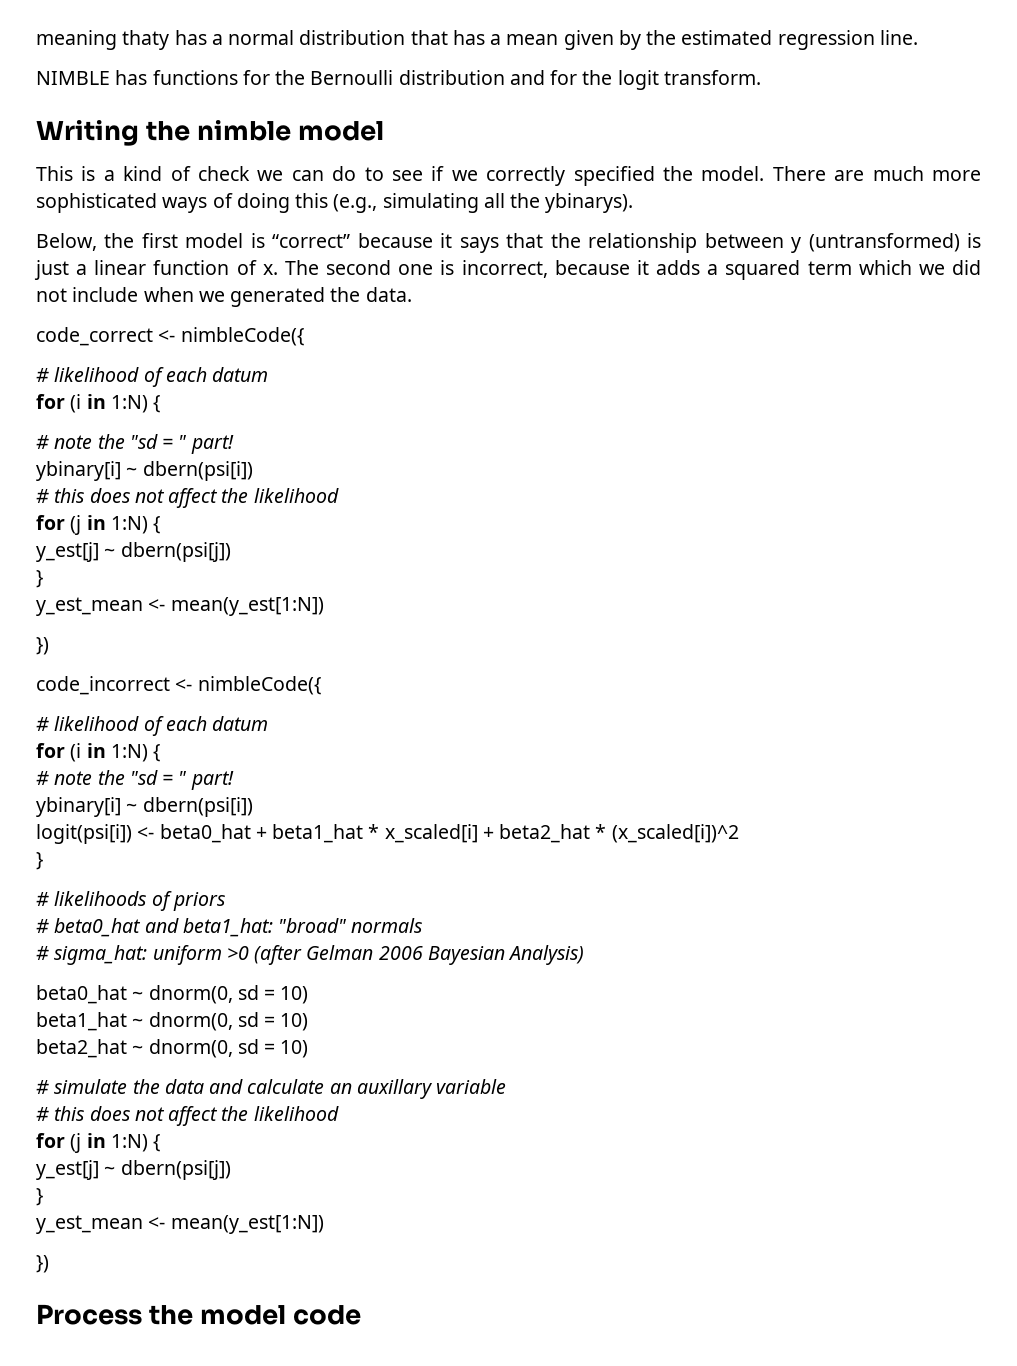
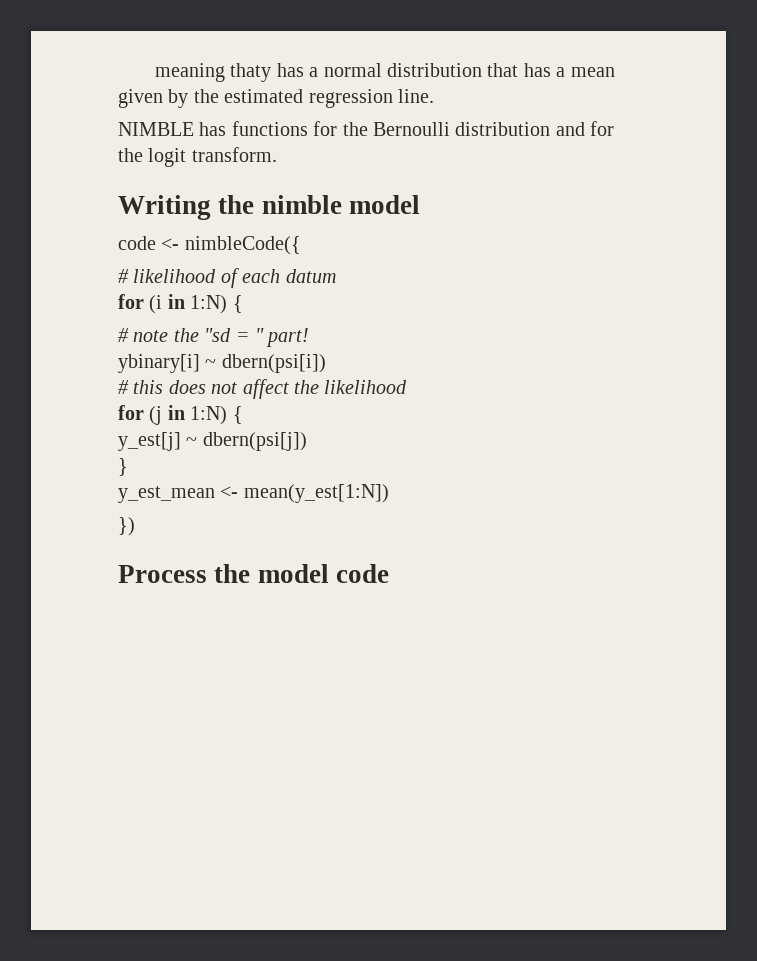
[36,166,981,186] [36,193,634,213] [36,233,982,253] [34,260,981,280] [36,287,412,307] [36,327,153,346] This is a kind of check we can do to see if we correctly specified the model. There are much more sophisticated ways of doing this (e.g., simulating all the ybinarys). // Below, the first model is “correct” because it says that the relationship between y (untransformed) is just a linear function of x. The second one is incorrect, because it adds a squared term which we did not include when we generated the data. // code_correct -> [118,236,156,250] code
[36,676,321,695] [36,716,269,736] [36,743,161,762] [36,770,234,790] [36,797,253,817] [36,824,739,844] [36,852,43,870] [36,891,226,911] [36,918,424,937] [36,945,585,965] [36,985,309,1004] [36,1012,309,1031] [36,1039,309,1058] [36,1079,507,1099] [36,1106,339,1126] [36,1133,161,1153] [36,1160,231,1180] [36,1188,43,1206] [36,1215,324,1234] [36,1255,49,1273] // code_incorrect <- nimbleCode({ // # likelihood of each datum // for (i in 1:N) { // # note the "sd = " part! // ybinary[i] ~ dbern(psi[i]) // logit(psi[i]) <- beta0_hat + beta1_hat * x_scaled[i] + beta2_hat * (x_scaled[i])^2 // } // # likelihoods of priors // # beta0_hat and beta1_hat: "broad" normals // # sigma_hat: uniform >0 (after Gelman 2006 Bayesian Analysis) // beta0_hat ~ dnorm(0, sd = 10) // beta1_hat ~ dnorm(0, sd = 10) // beta2_hat ~ dnorm(0, sd = 10) // # simulate the data and calculate an auxillary variable // # this does not affect the likelihood // for (j in 1:N) { // y_est[j] ~ dbern(psi[j]) // } // y_est_mean <- mean(y_est[1:N]) // }) -> (135, 526) none

